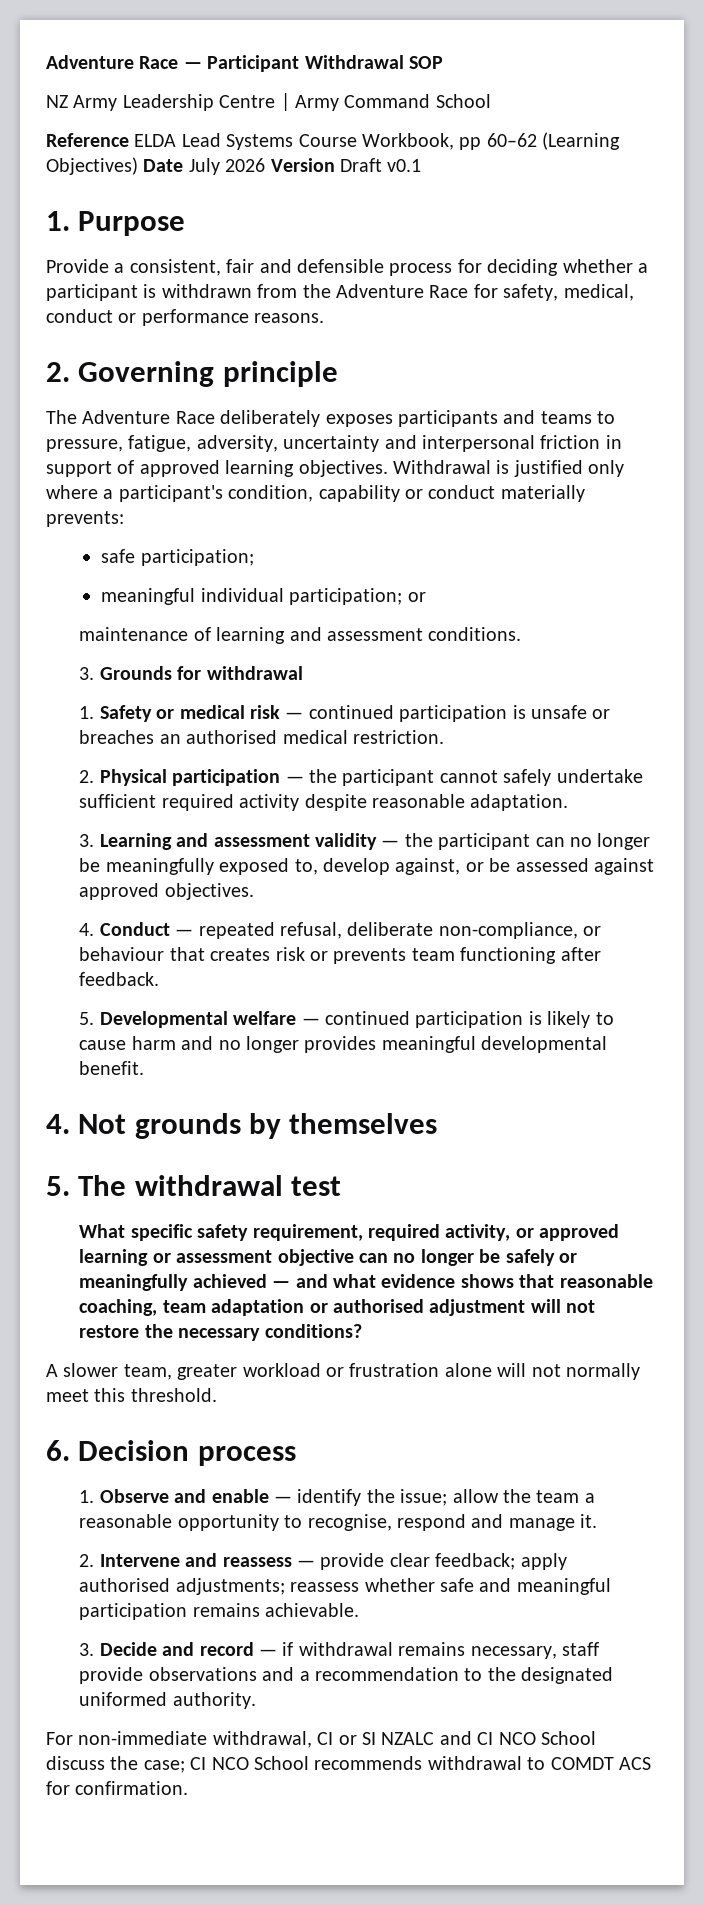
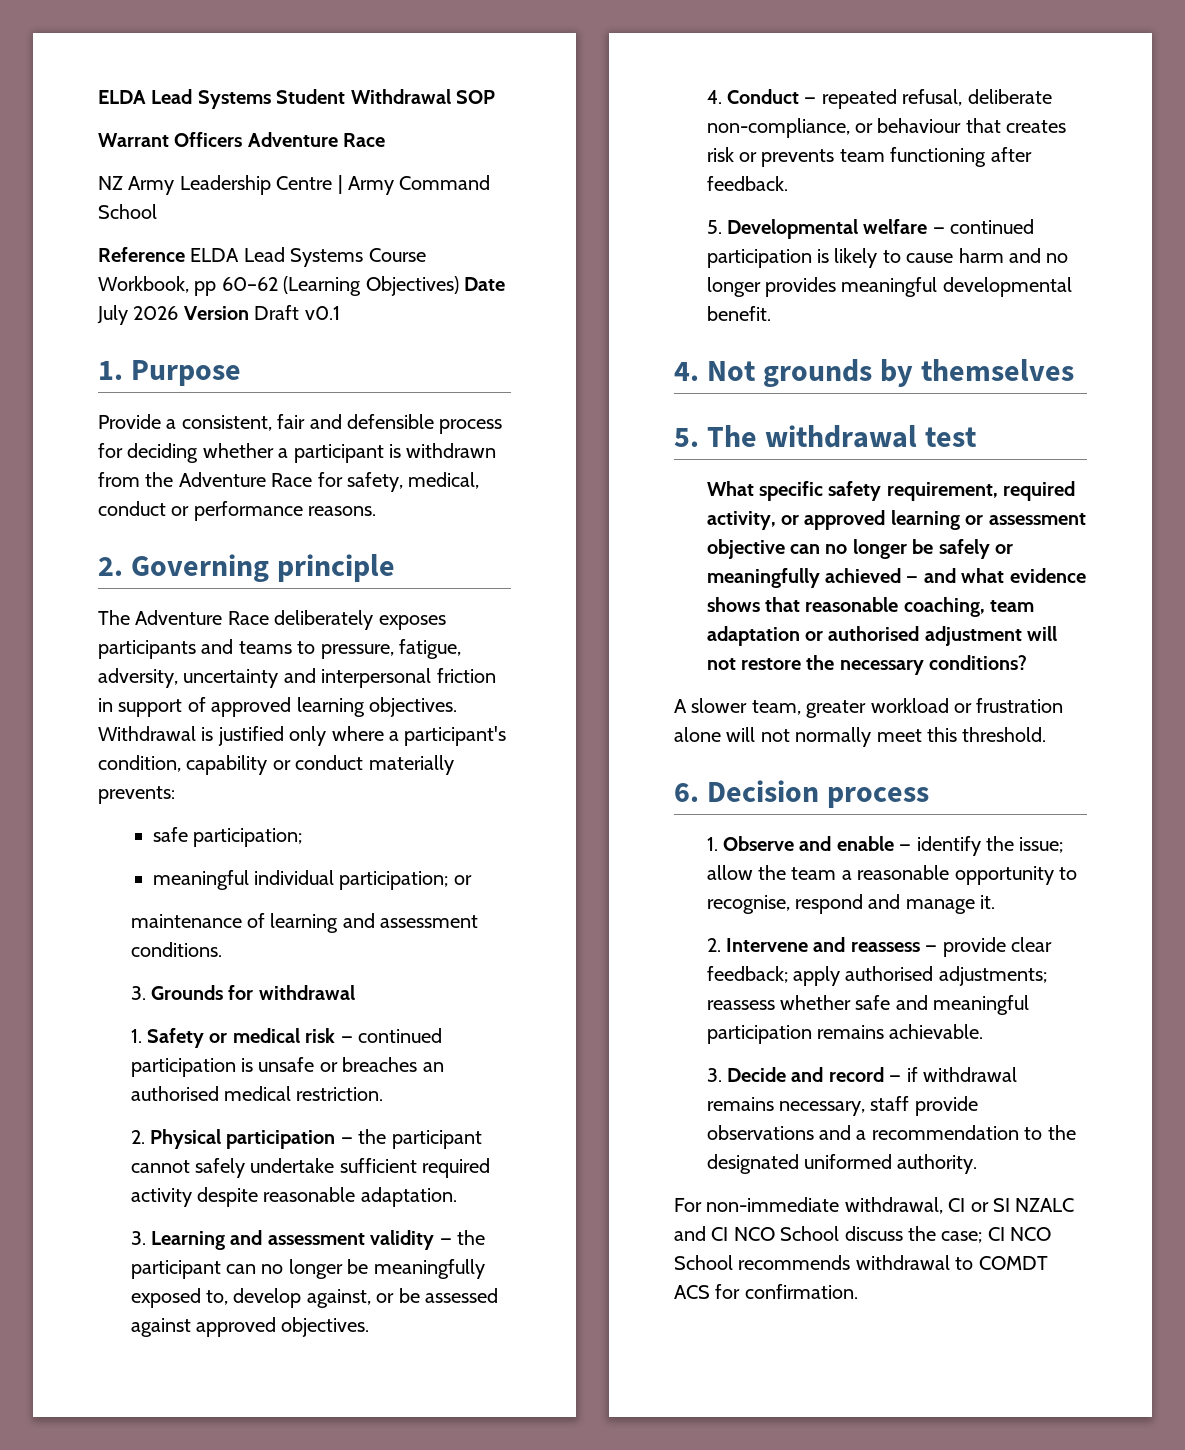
[46,55,443,72] Adventure Race — Participant Withdrawal SOP -> [98,89,495,109] [98,132,386,147] ELDA Lead Systems Student Withdrawal SOP // Warrant Officers Adventure Race

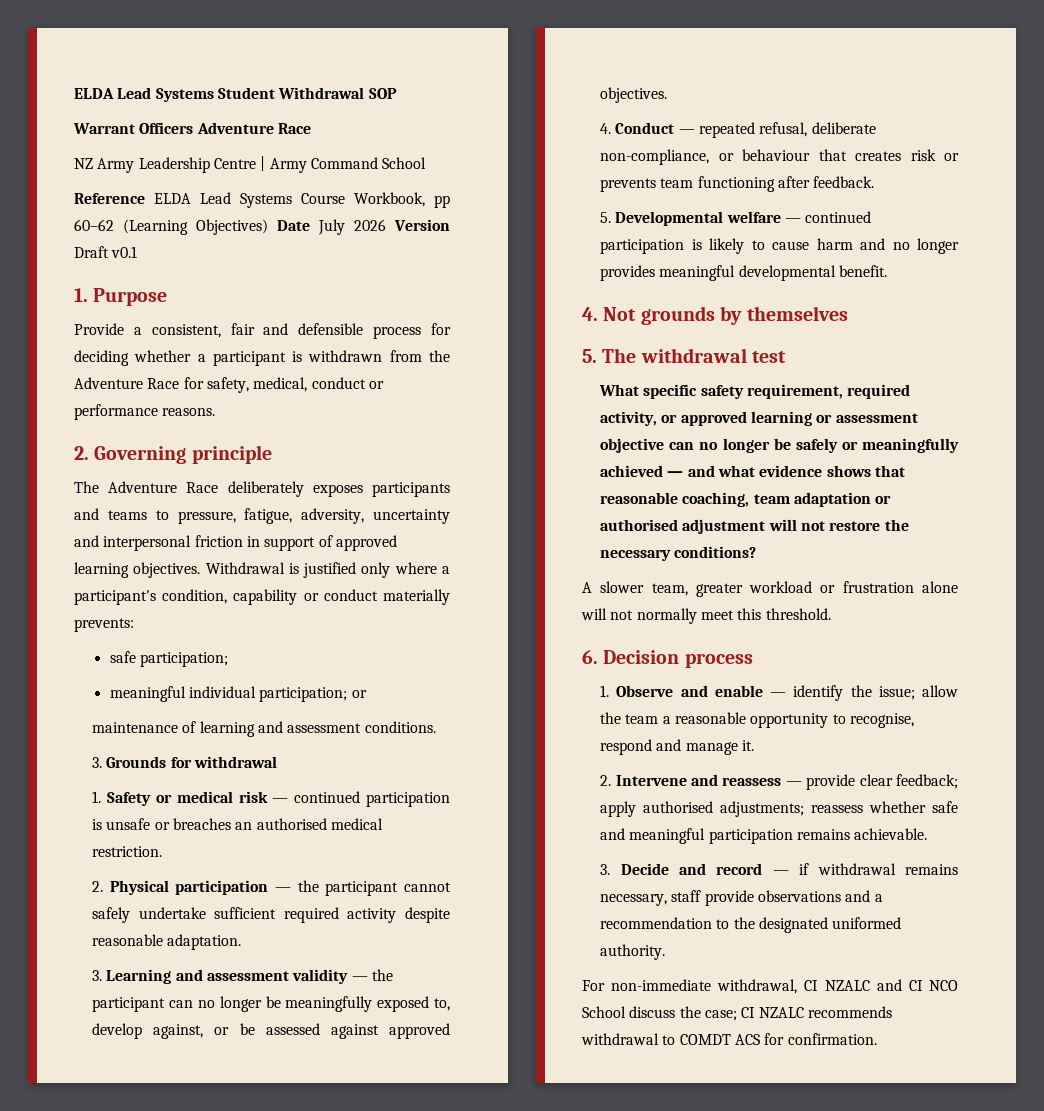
[970,1198,1010,1212] or SI -> (819, 985) none
[1010,1227,1052,1241] [674,1255,733,1270] NCO School -> [758,1007,804,1018] NZALC

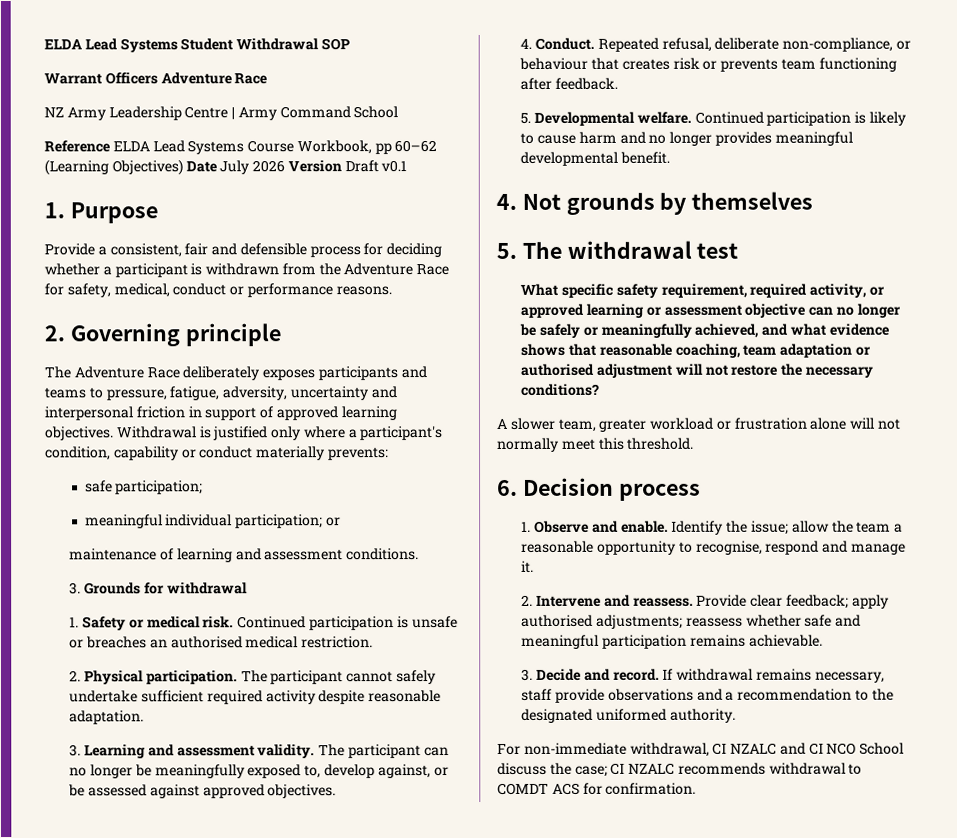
[238,791,361,803] risk — continued -> [202,616,307,629] risk. Continued
[175,880,319,895] participation — the -> [145,670,268,685] participation. The
[292,969,394,984] validity — the -> [257,744,346,759] validity. The
[615,122,756,138] Conduct — repeated -> [535,37,659,52] Conduct. Repeated
[726,211,872,223] welfare — continued -> [636,111,764,124] welfare. Continued
[600,465,684,477] achieved — -> [694,323,759,338] achieved,
[714,685,844,701] enable — identify -> [620,520,724,535] enable. Identify
[722,774,856,790] reassess — provide -> [632,594,748,607] reassess. Provide
[716,863,810,875] record — if -> [612,668,674,681] record. If

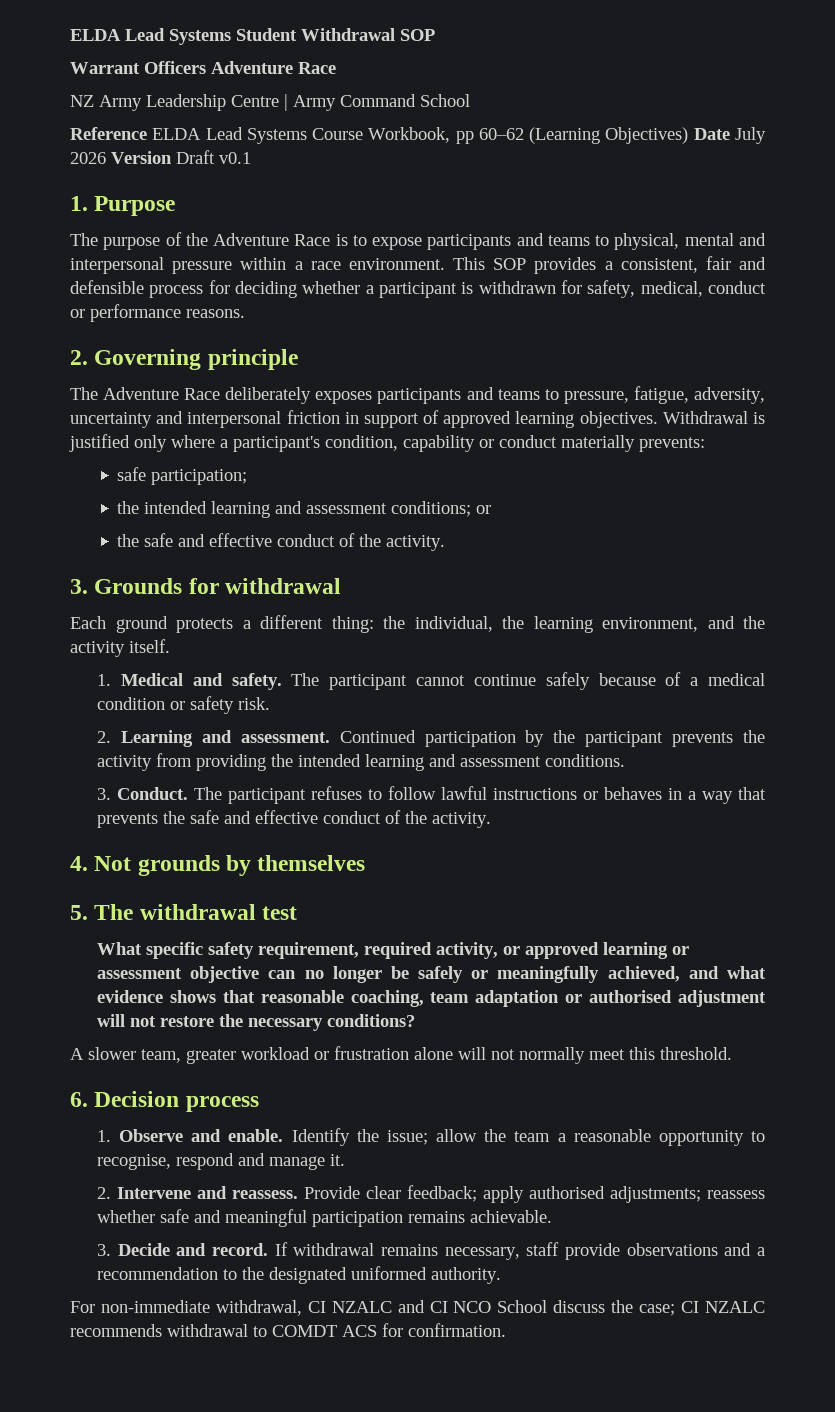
[44,243,95,256] Provide -> [70,232,766,250] [70,257,597,274] The purpose of the Adventure Race is to expose participants and teams to physical, mental and interpersonal pressure within a race environment. This SOP provides
[281,263,450,276] from the Adventure Race -> (556, 287) none
[84,514,342,529] [69,548,175,561] meaningful individual participation; or // maintenance of -> [117,501,492,518] [117,533,446,551] [70,578,342,594] [70,615,765,633] [70,639,170,657] [97,672,765,690] [97,696,271,714] [97,730,765,747] [97,753,362,771] the intended learning and assessment conditions; or // the safe and effective conduct of the activity. // 3. Grounds for withdrawal // Each ground protects a different thing: the individual, the learning environment, and the activity itself. // 1. Medical and safety. The participant cannot continue safely because of a medical condition or safety risk. // 2. Learning and assessment. Continued participation by the participant prevents the activity from providing the intended
[84,582,248,595] [69,616,458,631] [69,636,374,649] [69,670,436,685] [69,690,442,705] [69,710,145,725] [69,744,449,759] [69,764,449,779] [68,784,337,799] [520,37,911,52] [519,57,897,72] [520,77,619,90] [520,111,906,126] [520,131,853,146] [520,151,671,166] Grounds for withdrawal // 1. Safety or medical risk. Continued participation is unsafe or breaches an authorised medical restriction. // 2. Physical participation. The participant cannot safely undertake sufficient required activity despite reasonable adaptation. // 3. Learning and assessment validity. The participant can no longer be meaningfully exposed to, develop against, or be assessed against approved objectives. // 4. Conduct. Repeated refusal, deliberate non-compliance, or behaviour that creates risk or prevents team functioning after feedback. // 5. Developmental welfare. Continued participation is likely to cause harm and no longer provides meaningful developmental benefit. -> [117,786,766,804] [97,810,492,828] Conduct. The participant refuses to follow lawful instructions or behaves in a way that prevents the safe and effective conduct of the activity.

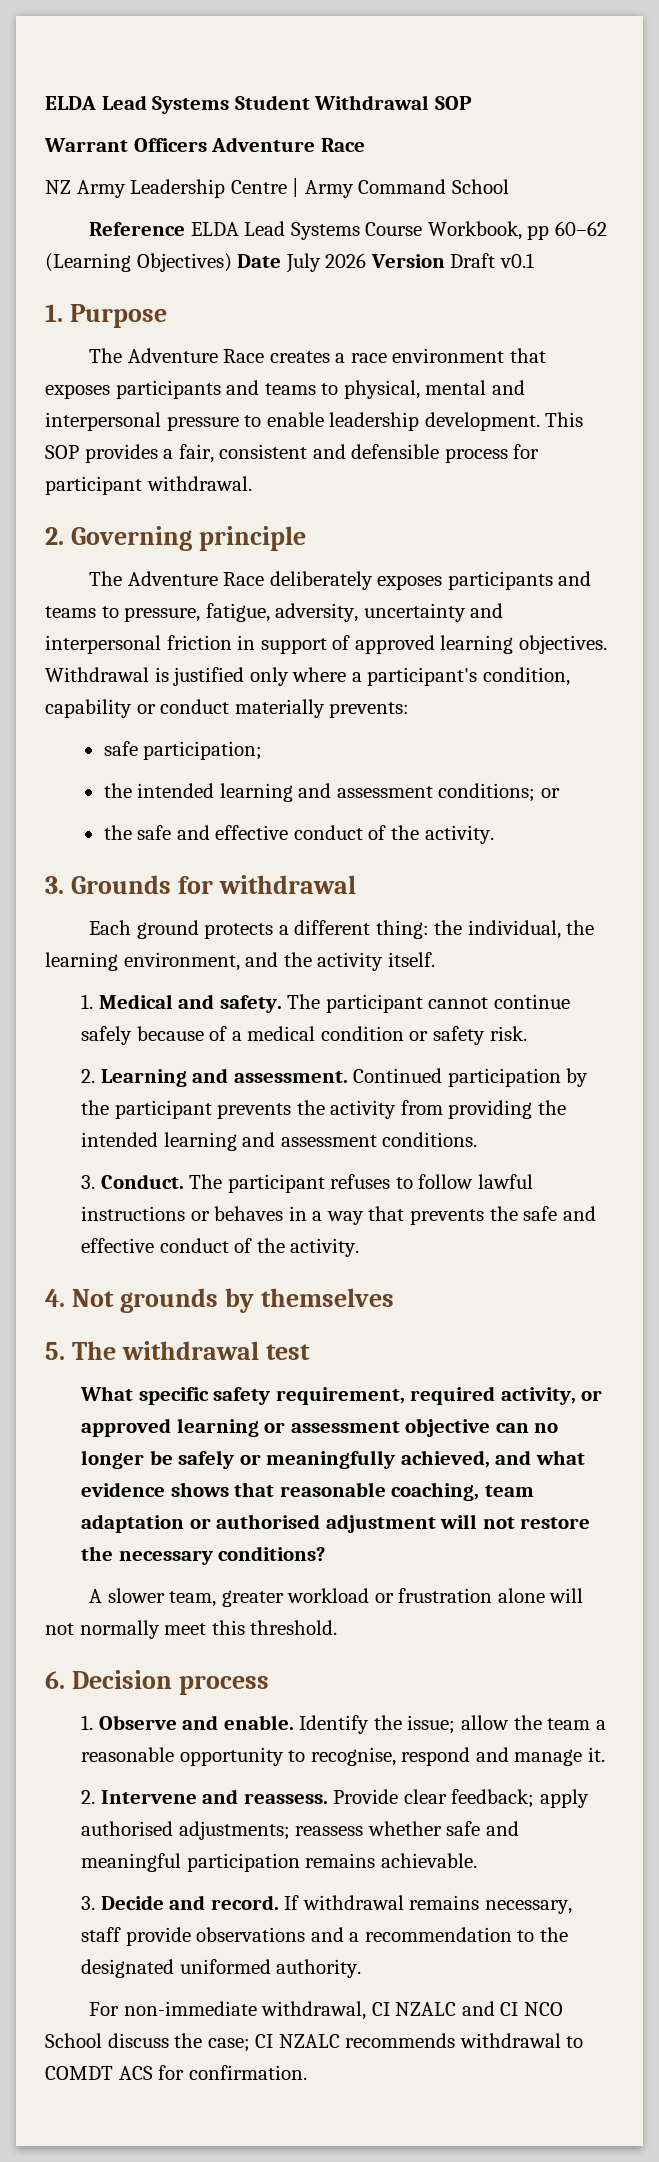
[103,232,423,250] purpose of the Adventure Race is to expose -> [127,348,546,363] [45,384,110,399] Adventure Race creates a race environment that exposes
[240,257,445,270] within a race environment. -> [244,412,540,431] to enable leadership development.
[620,256,731,273] consistent, fair -> [178,444,308,463] fair, consistent
[235,280,766,298] [70,304,245,322] deciding whether a participant is withdrawn for safety, medical, conduct or performance reasons. -> [45,476,252,495] participant withdrawal.

